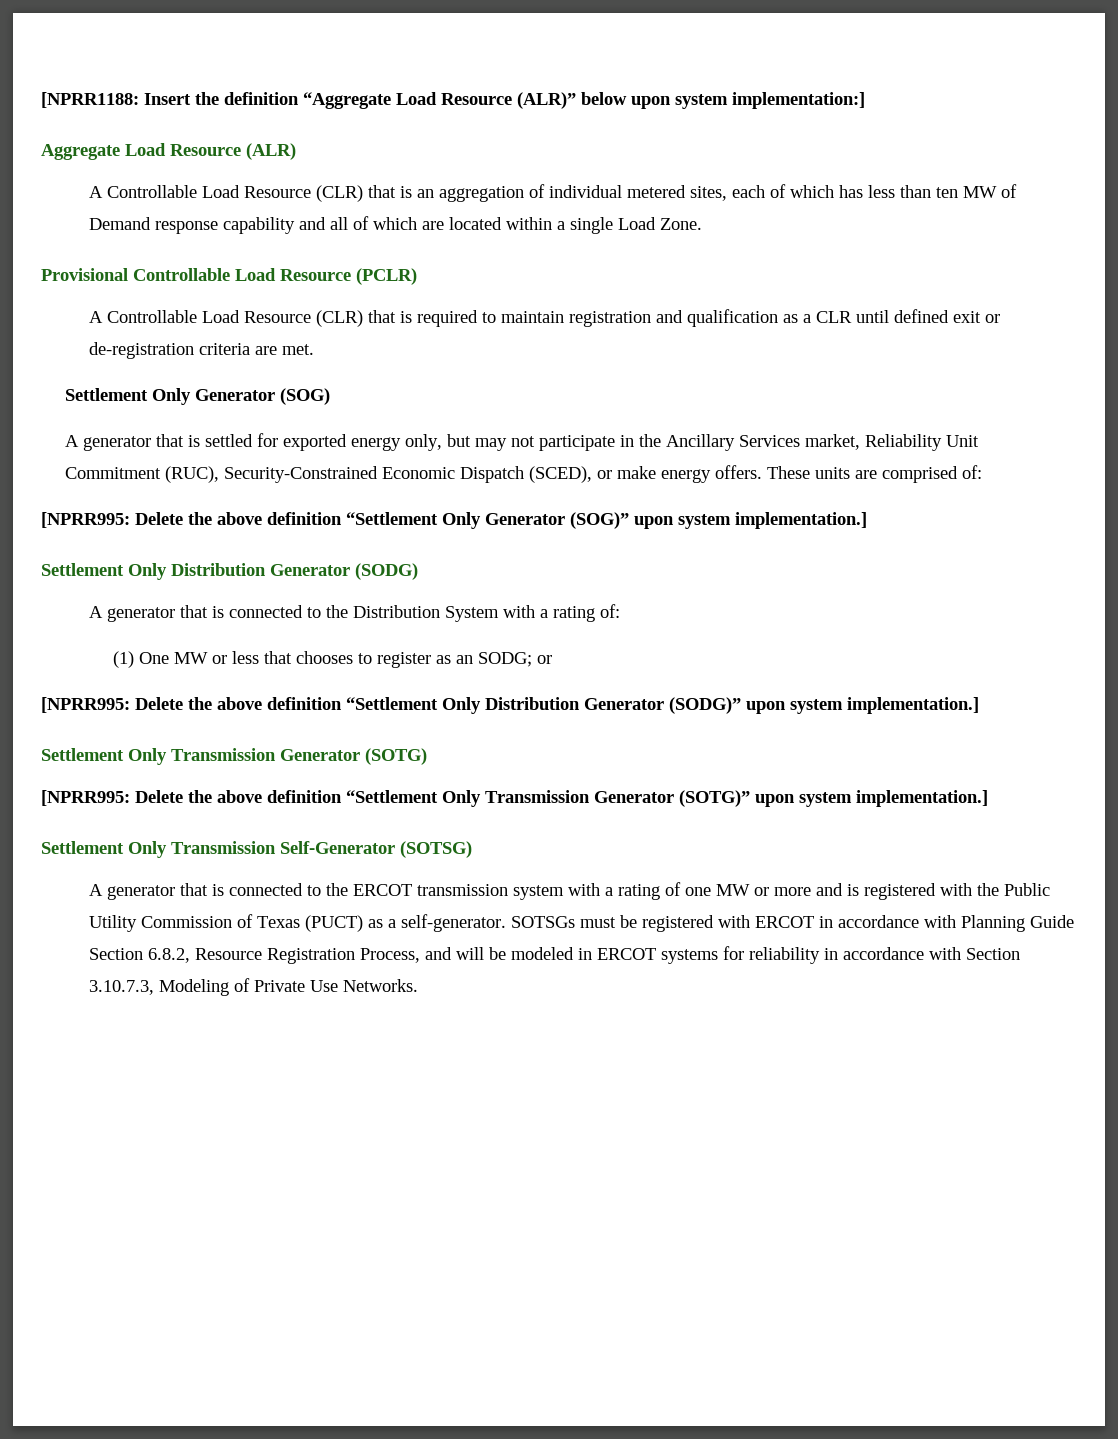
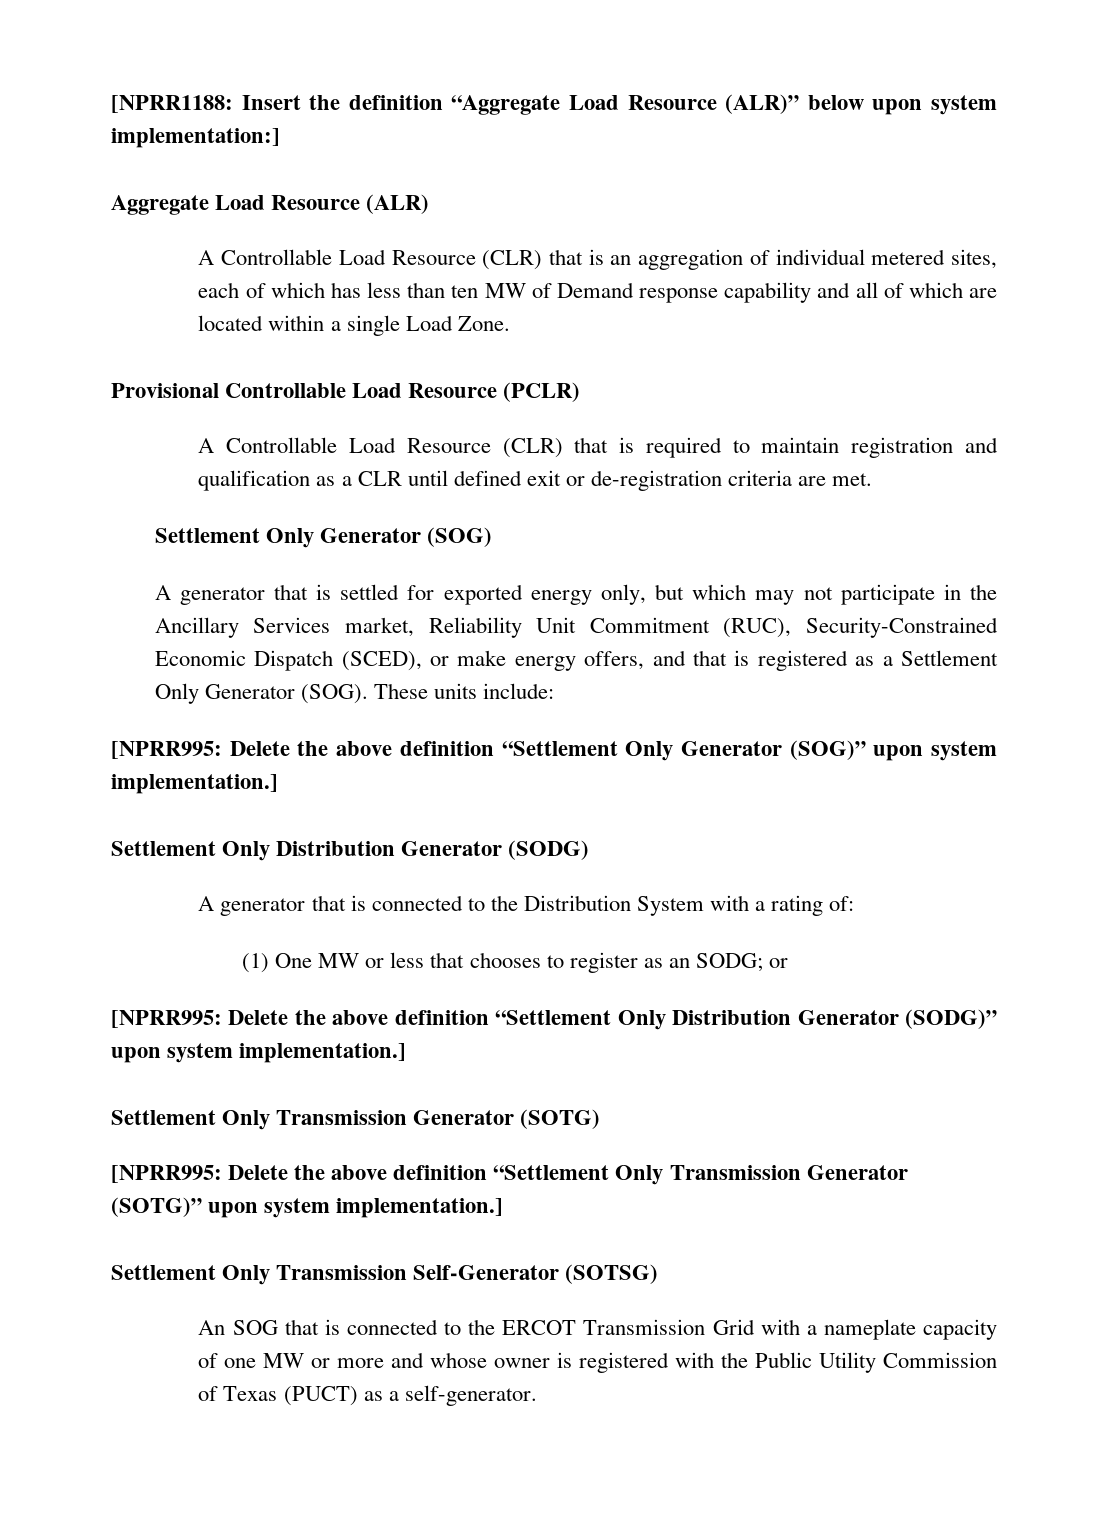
(472, 440) none -> [692,584,747,600] which
[715,465,983,483] offers. These units are comprised of: -> [584,650,999,671] [154,683,555,704] offers, and that is registered as a Settlement Only Generator (SOG). These units include:
[89,884,176,900] A generator -> [198,1320,278,1335] An SOG
[417,883,661,900] transmission system with a rating -> [583,1319,997,1340] Transmission Grid with a nameplate capacity
(844, 889) none -> [430,1352,551,1368] whose owner
[511,915,1075,932] [89,946,1021,964] [89,978,419,996] SOTSGs must be registered with ERCOT in accordance with Planning Guide Section 6.8.2, Resource Registration Process, and will be modeled in ERCOT systems for reliability in accordance with Section 3.10.7.3, Modeling of Private Use Networks. -> (537, 1395) none

